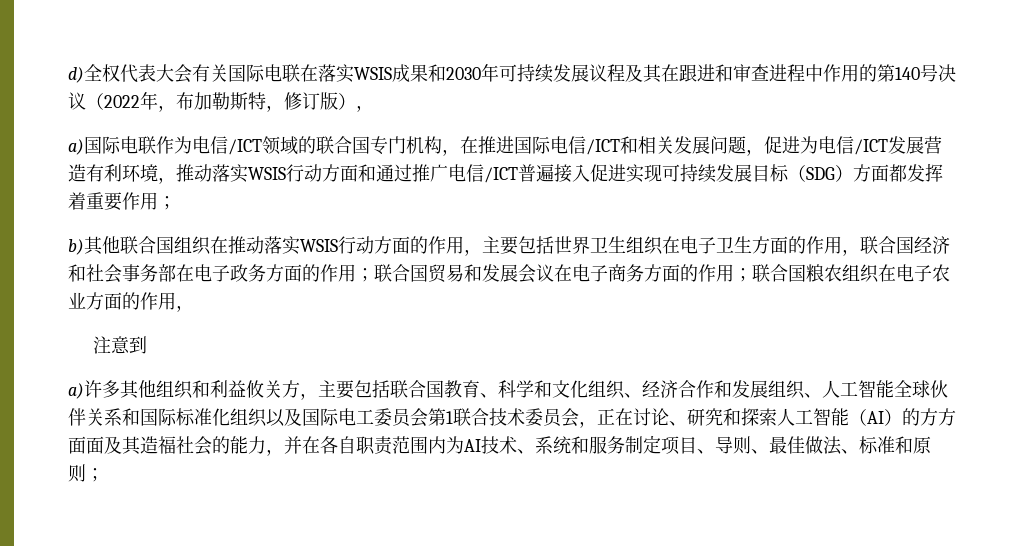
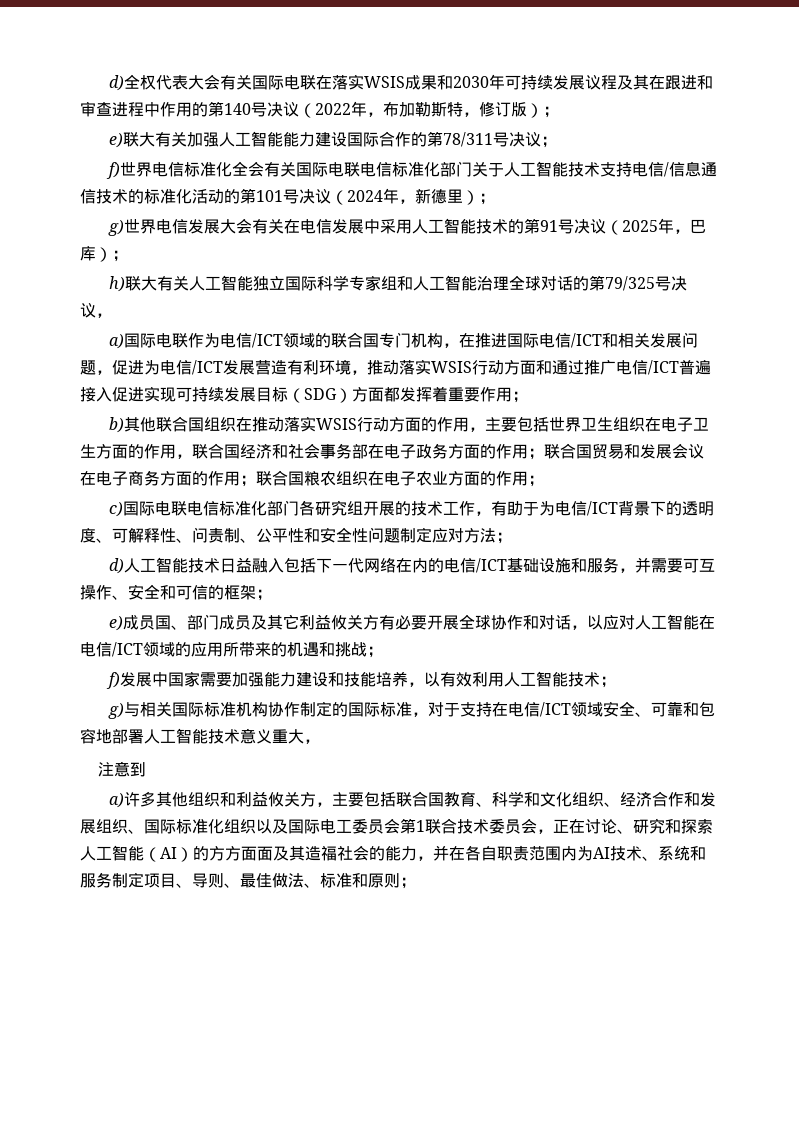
(356, 101) none -> [543,106,559,118] [109,131,558,148] [106,161,718,179] [80,188,495,205] [108,218,707,236] [80,246,128,262] [109,275,688,292] [80,303,96,318] ； // e)联大有关加强人工智能能力建设国际合作的第78/311号决议； // f)世界电信标准化全会有关国际电联电信标准化部门关于人工智能技术支持电信/信息通信技术的标准化活动的第101号决议（2024年，新德里）； // g)世界电信发展大会有关在电信发展中采用人工智能技术的第91号决议（2025年，巴库）； // h)联大有关人工智能独立国际科学专家组和人工智能治理全球对话的第79/325号决议
(176, 301) none -> [528,475,544,487] [109,500,715,517] [80,527,512,544] [109,557,716,574] [80,584,272,601] [109,614,716,631] [80,642,383,658] [106,671,617,689] [108,701,716,719] [80,728,304,744] ； // c)国际电联电信标准化部门各研究组开展的技术工作，有助于为电信/ICT背景下的透明度、可解释性、问责制、公平性和安全性问题制定应对方法； // d)人工智能技术日益融入包括下一代网络在内的电信/ICT基础设施和服务，并需要可互操作、安全和可信的框架； // e)成员国、部门成员及其它利益攸关方有必要开展全球协作和对话，以应对人工智能在电信/ICT领域的应用所带来的机遇和挑战； // f)发展中国家需要加强能力建设和技能培养，以有效利用人工智能技术； // g)与相关国际标准机构协作制定的国际标准，对于支持在电信/ICT领域安全、可靠和包容地部署人工智能技术意义重大
[822,380,948,398] [68,408,140,426] 人工智能全球伙伴关系和 -> (144, 831) none

